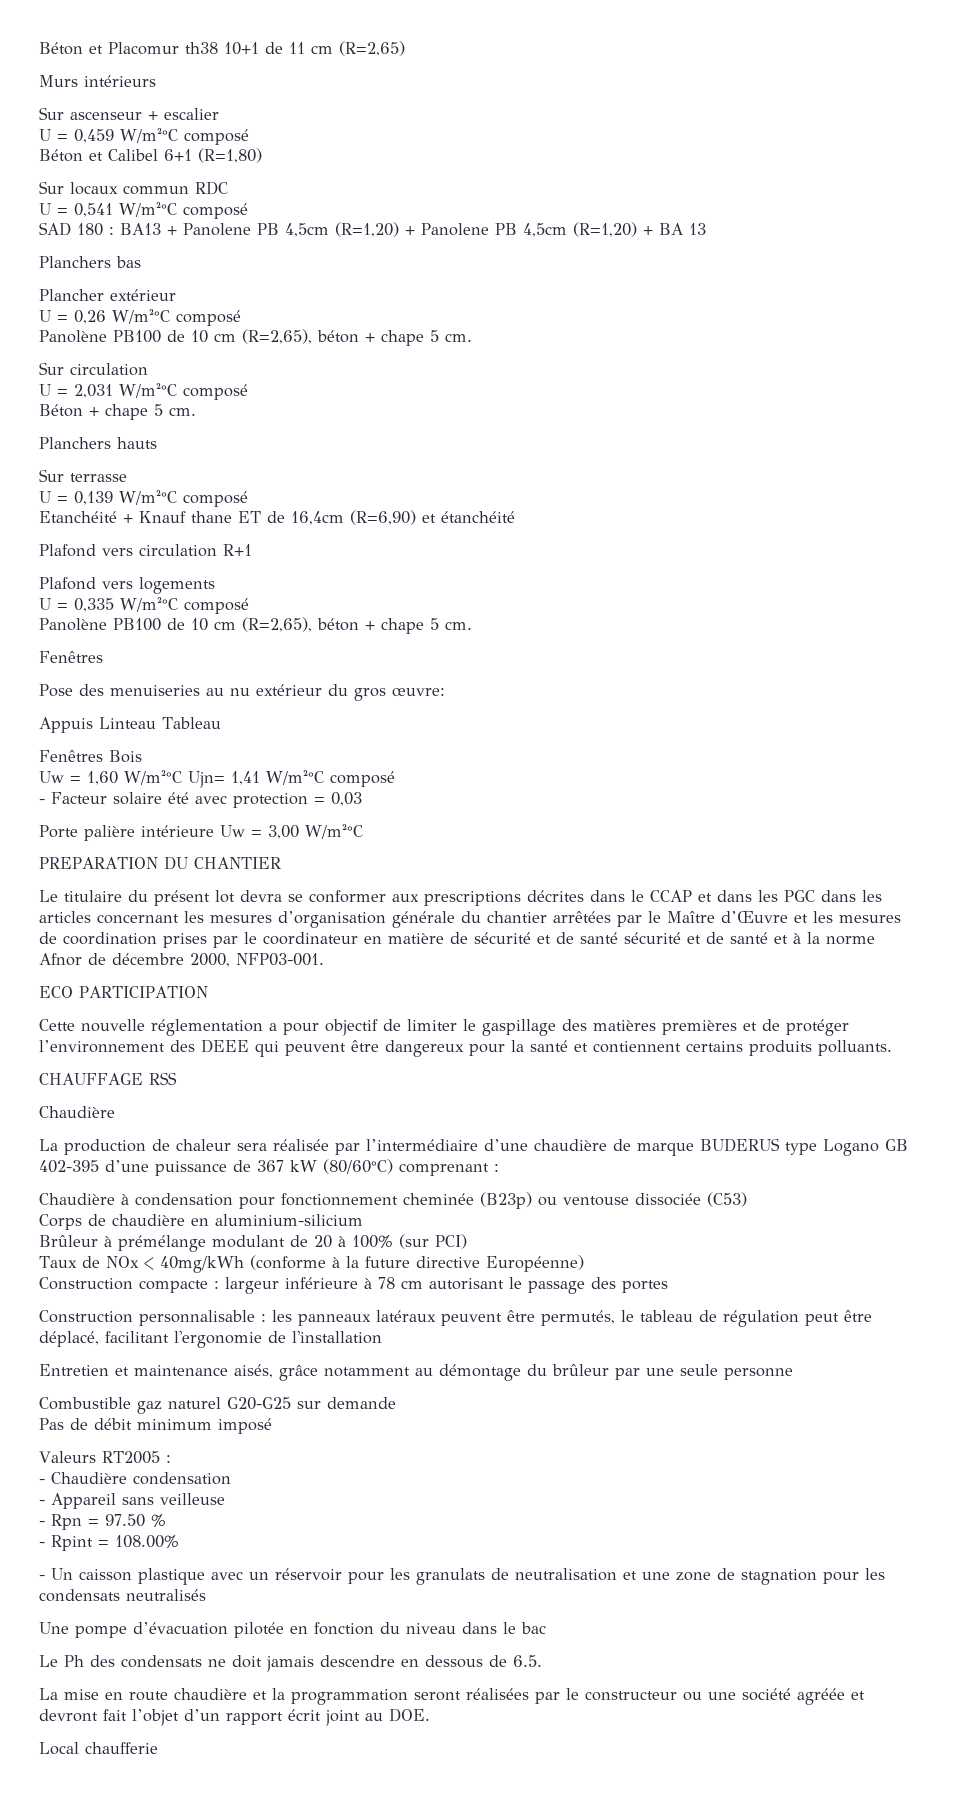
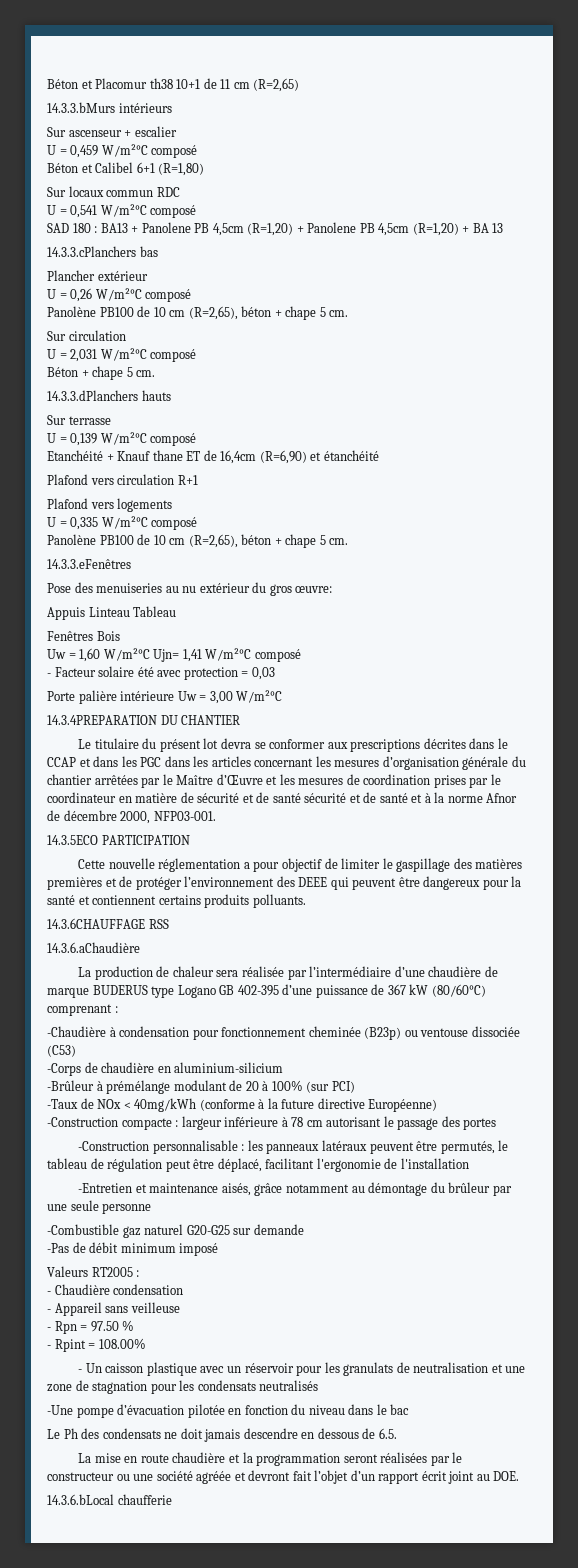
[39,75,78,87] Murs -> [47,102,115,113] 14.3.3.bMurs
[39,256,111,268] Planchers -> [47,246,136,257] 14.3.3.cPlanchers
[39,437,111,449] Planchers -> [47,390,138,401] 14.3.3.dPlanchers
[39,651,103,663] Fenêtres -> [47,559,131,569] 14.3.3.eFenêtres
[39,857,158,869] PREPARATION -> [47,715,157,725] 14.3.4PREPARATION
[39,986,73,998] ECO -> [47,835,98,845] 14.3.5ECO
[39,1073,143,1085] CHAUFFAGE -> [47,918,145,929] 14.3.6CHAUFFAGE
[39,1106,115,1118] Chaudière -> [47,942,140,953] 14.3.6.aChaudière
[39,1193,115,1205] Chaudière -> [47,1026,106,1037] -Chaudière
[39,1214,82,1230] Corps -> [47,1063,81,1076] -Corps
[39,1235,98,1247] Brûleur -> [47,1080,94,1091] -Brûleur
[39,1256,77,1268] Taux -> [47,1099,78,1109] -Taux
[39,1277,133,1290] Construction -> [47,1117,118,1127] -Construction
[39,1310,133,1323] Construction -> [78,1141,150,1151] -Construction
[39,1364,109,1376] Entretien -> [78,1183,133,1193] -Entretien
[39,1397,131,1410] Combustible -> [47,1224,119,1235] -Combustible
[39,1418,64,1430] Pas -> [47,1243,69,1253] -Pas
[39,1622,69,1634] Une -> [47,1405,73,1415] -Une
[39,1742,79,1755] Local -> [47,1494,114,1505] 14.3.6.bLocal

